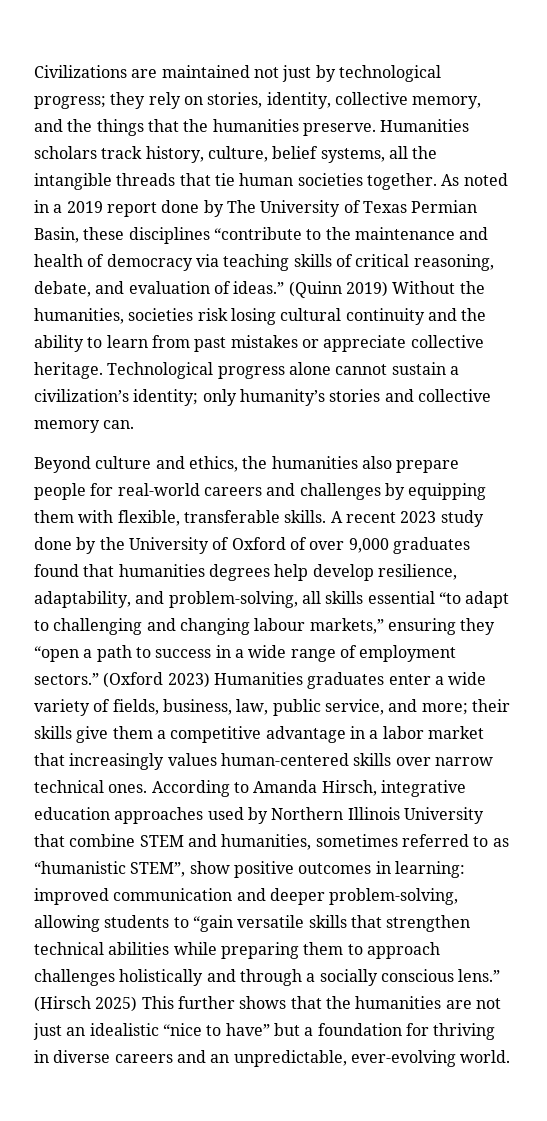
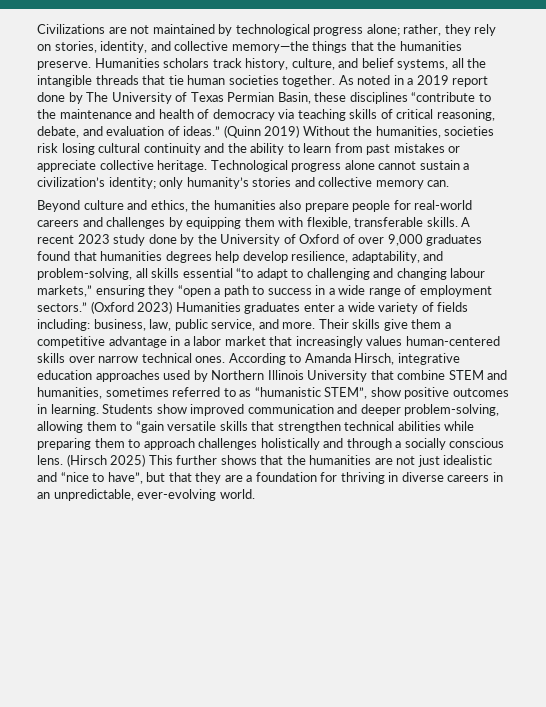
[161,65,441,82] [34,96,106,109] maintained not just by technological progress; -> [130,24,442,36] not maintained by technological progress alone; rather,
[334,92,482,109] [34,119,93,132] collective memory, and the -> [150,41,309,53] and collective memory—the
(268, 154) none -> [338,58,359,68] and
[112,699,159,715] fields, -> [437,302,469,312] [37,319,90,331] fields including:
[421,699,510,715] more; their -> [282,319,349,329] more. Their
[394,861,465,878] learning: -> [50,404,187,416] learning. Students show
[104,915,170,928] students -> [86,421,117,431] them
[458,969,501,982] lens.” -> [37,455,63,465] lens.
[66,1023,300,1036] an idealistic “nice to have” but -> [443,455,493,465] [37,472,243,484] idealistic and “nice to have”, but that they are
[176,1050,206,1063] and -> [492,472,503,482] in

